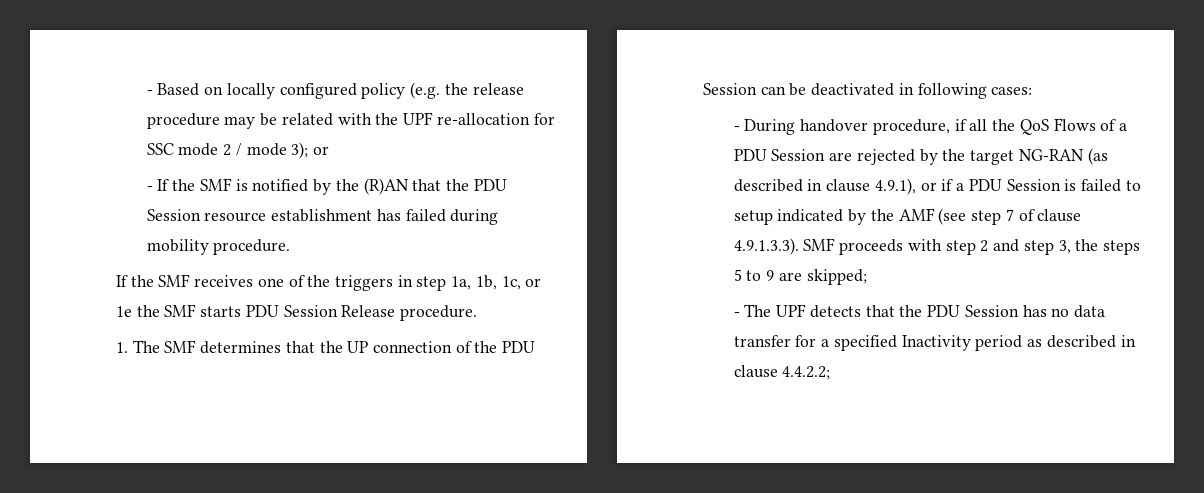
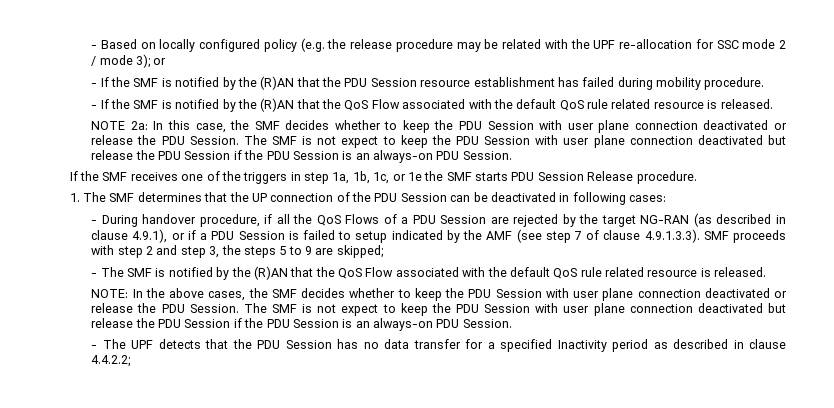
(291, 247) none -> [91,98,773,112] [91,120,787,133] [91,135,786,148] [91,150,512,163] // - If the SMF is notified by the (R)AN that the QoS Flow associated with the default QoS rule related resource is released. // NOTE 2a: In this case, the SMF decides whether to keep the PDU Session with user plane connection deactivated or release the PDU Session. The SMF is not expect to keep the PDU Session with user plane connection deactivated but release the PDU Session if the PDU Session is an always-on PDU Session.
(867, 277) none -> [91,266,767,280] [91,288,788,301] [91,303,786,316] [91,318,512,331] // - The SMF is notified by the (R)AN that the QoS Flow associated with the default QoS rule related resource is released. // NOTE: In the above cases, the SMF decides whether to keep the PDU Session with user plane connection deactivated or release the PDU Session. The SMF is not expect to keep the PDU Session with user plane connection deactivated but release the PDU Session if the PDU Session is an always-on PDU Session.

